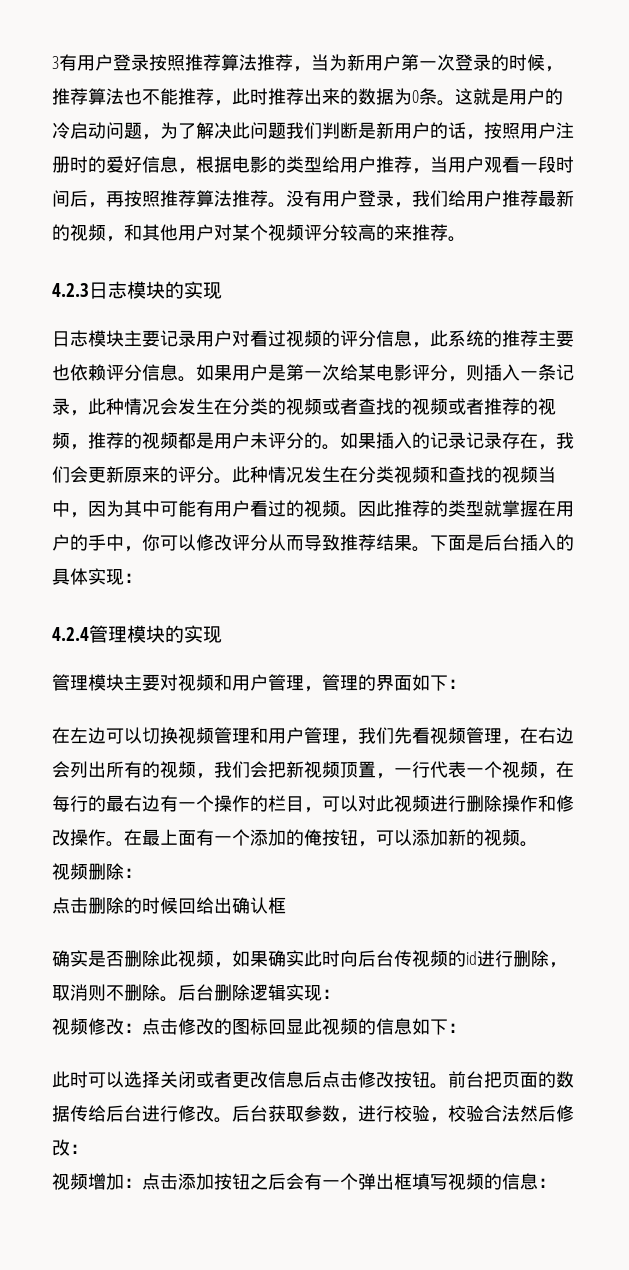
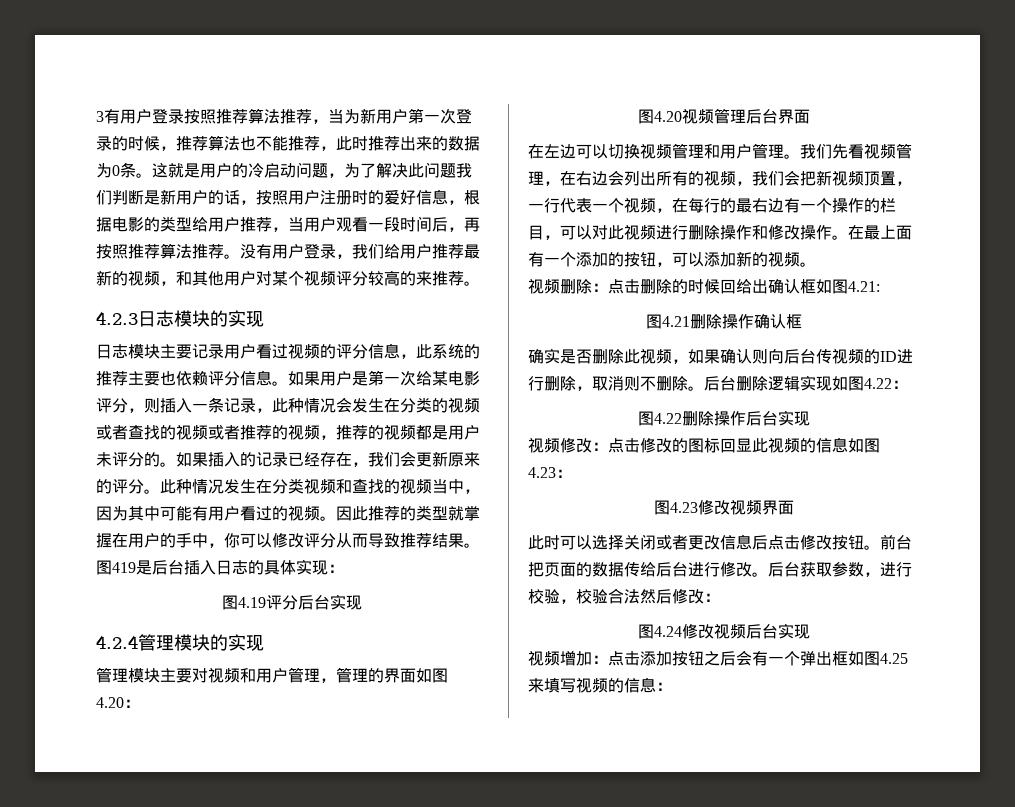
[232,330,250,347] 对 -> (256, 351) none
[466,432,502,449] 记录 -> [288,452,320,467] 已经
[430,535,466,551] 下面 -> [96,560,136,575] 图419
(556, 542) none -> [216,560,248,575] 日志
(142, 578) none -> [221,594,362,610] // 图4.19评分后台实现
[430,675,466,691] 下： -> [432,668,448,683] [96,697,140,708] [637,108,810,124] 图4.20： // 图4.20视频管理后台界面
[340,739,358,745] ， -> [784,154,800,159] 。
[304,829,322,846] 俺 -> (624, 259) none
(142, 873) // -> (608, 287) none
(286, 905) none -> [816,279,880,294] [645,314,802,329] 如图4.21: // 图4.21删除操作确认框
[286,950,340,967] 实此时 -> [736,349,768,364] 认则
[466,951,477,965] id -> [880,351,897,362] ID
[322,989,340,999] ： -> [832,376,908,391] [637,410,810,426] 如图4.22： // 图4.22删除操作后台实现
[430,1019,466,1035] 下： -> [864,438,880,453] [528,467,572,478] [653,499,794,515] 图4.23： // 图4.23修改视频界面
(88, 1149) none -> [637,623,810,639] // 图4.24修改视频后台实现
(412, 1181) none -> [848,651,908,666] [528,678,544,693] 如图4.25来

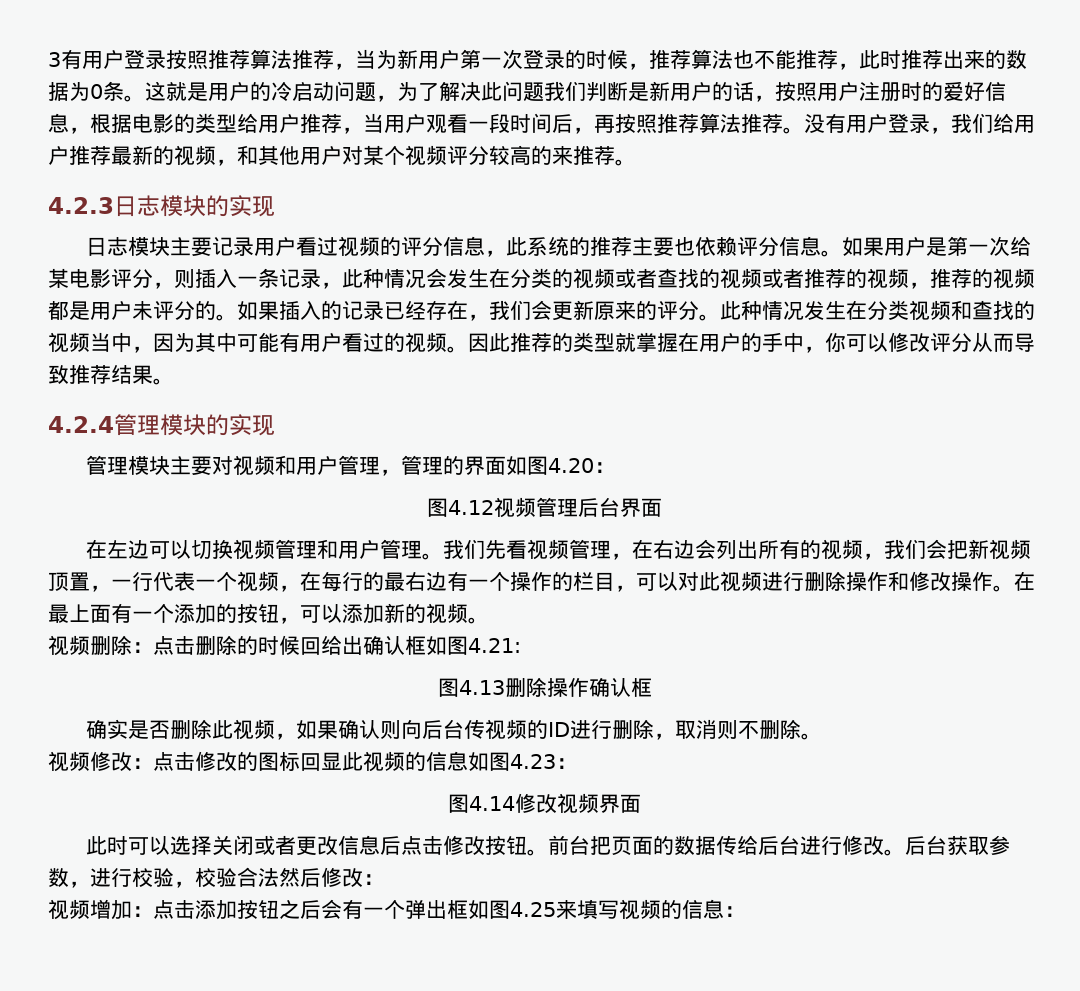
[96,559,344,575] [221,594,362,610] 图419是后台插入日志的具体实现： // 图4.19评分后台实现 -> (174, 381) none
[653,111,682,122] 4.20 -> [448,500,494,515] 4.12
[661,316,690,327] 4.21 -> [458,680,505,695] 4.13
[704,375,908,391] [637,410,810,426] 后台删除逻辑实现如图4.22： // 图4.22删除操作后台实现 -> (823, 736) none
[669,502,698,513] 4.23 -> [469,796,515,811] 4.14
[637,623,810,639] // 图4.24修改视频后台实现 -> (384, 879) none

